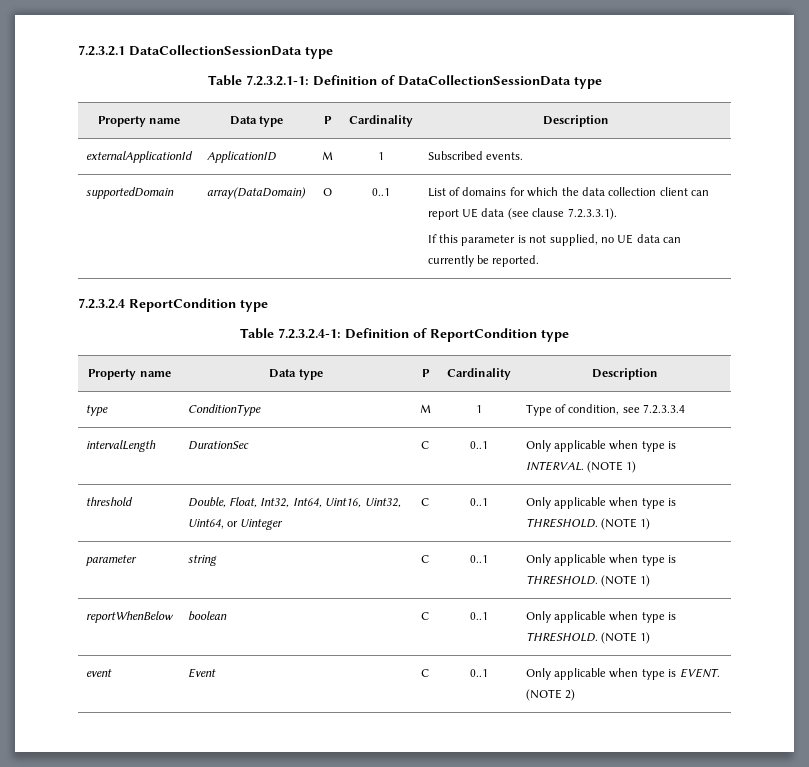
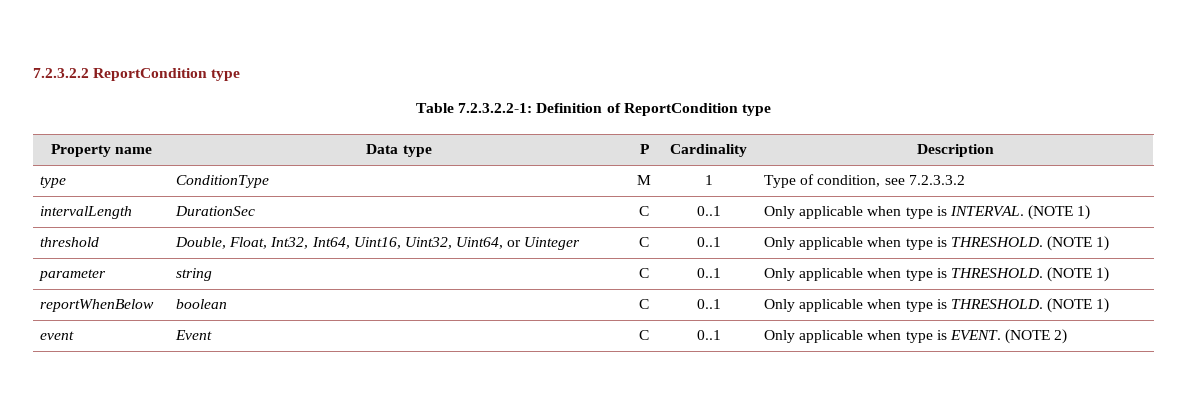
[78,45,333,59] [207,75,602,89] [97,116,181,127] [229,116,284,127] [323,116,332,124] [348,115,413,127] [542,115,609,127] [85,151,193,163] [206,151,277,163] [321,151,333,160] [377,152,384,160] [427,151,523,160] [85,187,174,199] [206,187,306,199] [322,188,332,196] [371,188,390,196] [427,187,709,197] [427,208,617,220] [427,234,681,246] [427,255,540,267] [78,298,125,309] 7.2.3.2.1 DataCollectionSessionData type // Table 7.2.3.2.1-1: Definition of DataCollectionSessionData type // Property name | Data type | P | Cardinality | Description // externalApplicationId | ApplicationID | M | 1 | Subscribed events. // supportedDomain | array(DataDomain) | O | 0..1 | List of domains for which the data collection client can report UE data (see clause 7.2.3.3.1). // If this parameter is not supplied, no UE data can currently be reported. // 7.2.3.2.4 -> [33,68,89,78] 7.2.3.2.2
[278,328,341,339] 7.2.3.2.4-1: -> [458,103,533,113] 7.2.3.2.2-1:
[643,404,686,414] 7.2.3.3.4 -> [908,175,965,185] 7.2.3.3.2

